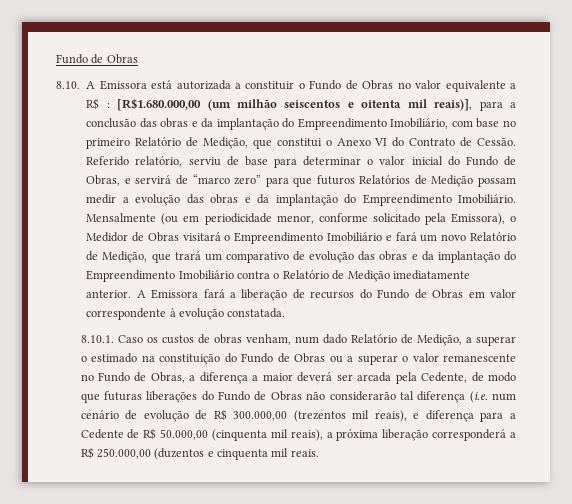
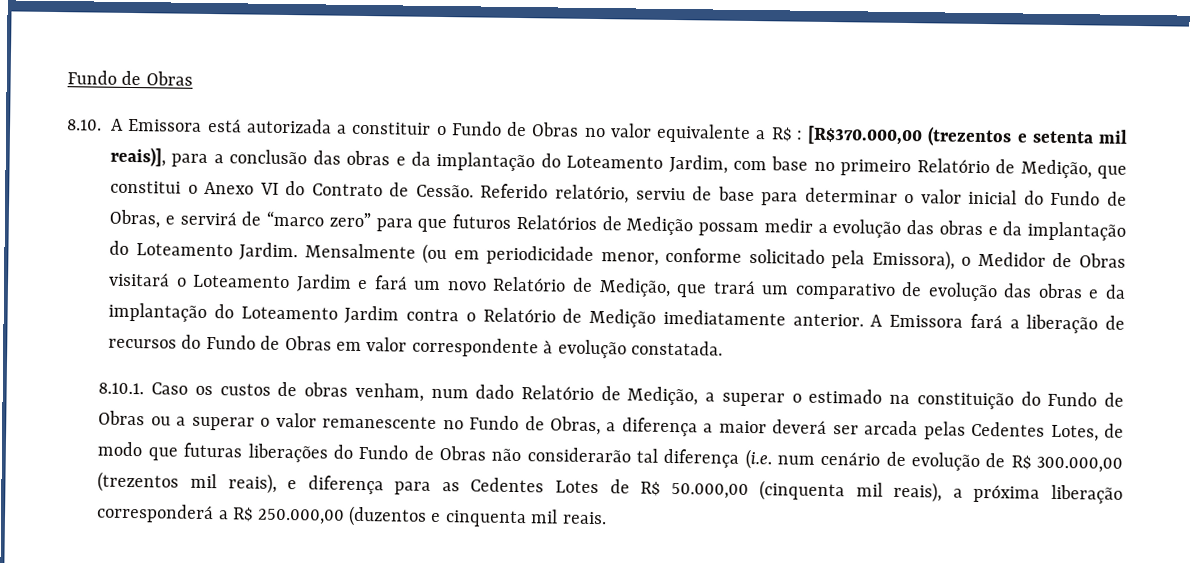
[117,98,402,111] [R$1.680.000,00 (um milhão seiscentos e oitenta -> [807,125,1094,147] [R$370.000,00 (trezentos e setenta
[297,118,449,130] Empreendimento Imobiliário, -> [566,154,728,174] Loteamento Jardim,
[362,194,516,206] Empreendimento Imobiliário. -> [135,242,299,261] Loteamento Jardim.
[234,232,383,244] Empreendimento Imobiliário -> [193,274,352,292] Loteamento Jardim
[86,270,234,282] Empreendimento Imobiliário -> [240,305,400,324] Loteamento Jardim
[395,372,468,384] pela Cedente, -> [923,421,1099,442] pelas Cedentes Lotes,
[510,413,517,419] [80,429,124,439] a Cedente -> [441,477,599,494] as Cedentes Lotes

